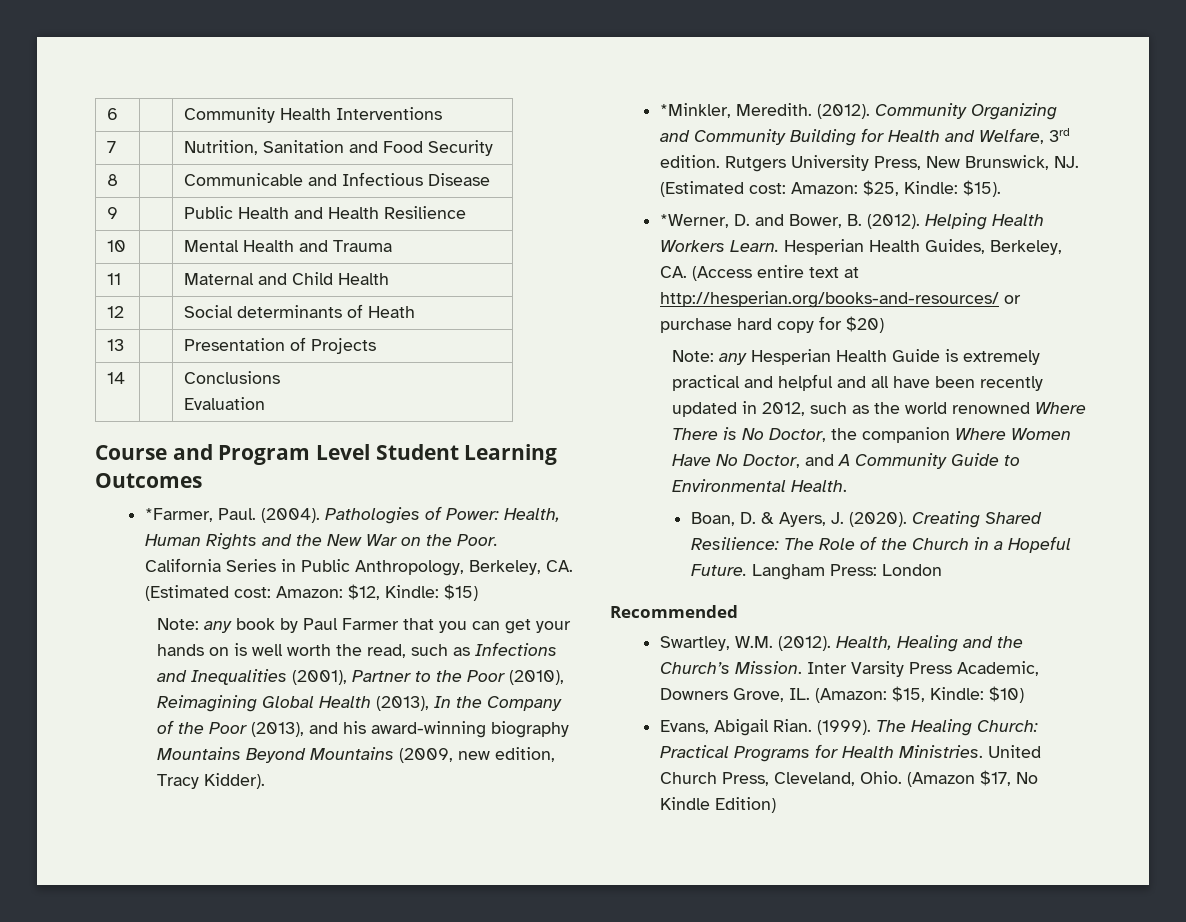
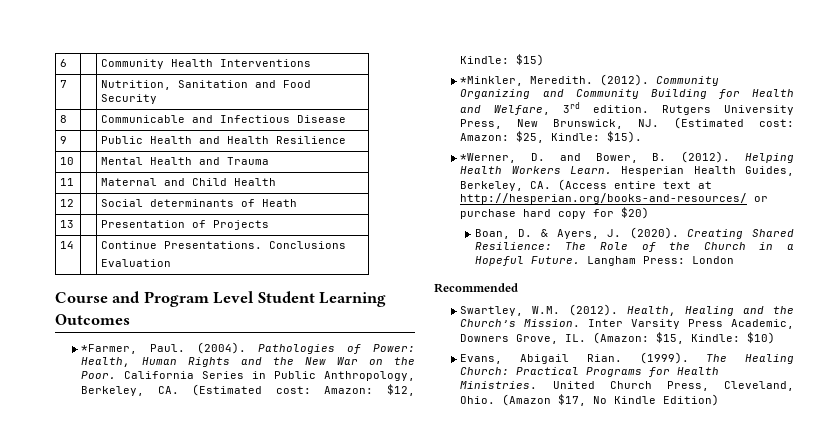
(126, 378) none -> [101,241,263,249] Continue Presentations.
[156,618,571,634] [156,642,557,658] [156,669,564,685] [156,695,562,712] [156,720,569,738] [156,747,555,763] [156,773,265,789] // Note: any book by Paul Farmer that you can get your hands on is well worth the read, such as Infections and Inequalities (2001), Partner to the Poor (2010), Reimagining Global Health (2013), In the Company of the Poor (2013), and his award-winning biography Mountains Beyond Mountains (2009, new edition, Tracy Kidder). -> (545, 60) none
[671,349,1040,365] [671,374,1043,391] [671,401,1086,417] [671,427,1071,443] [671,453,1020,469] [671,479,847,492] // Note: any Hesperian Health Guide is extremely practical and helpful and all have been recently updated in 2012, such as the world renowned Where There is No Doctor, the companion Where Women Have No Doctor, and A Community Guide to Environmental Health. -> (650, 213) none

